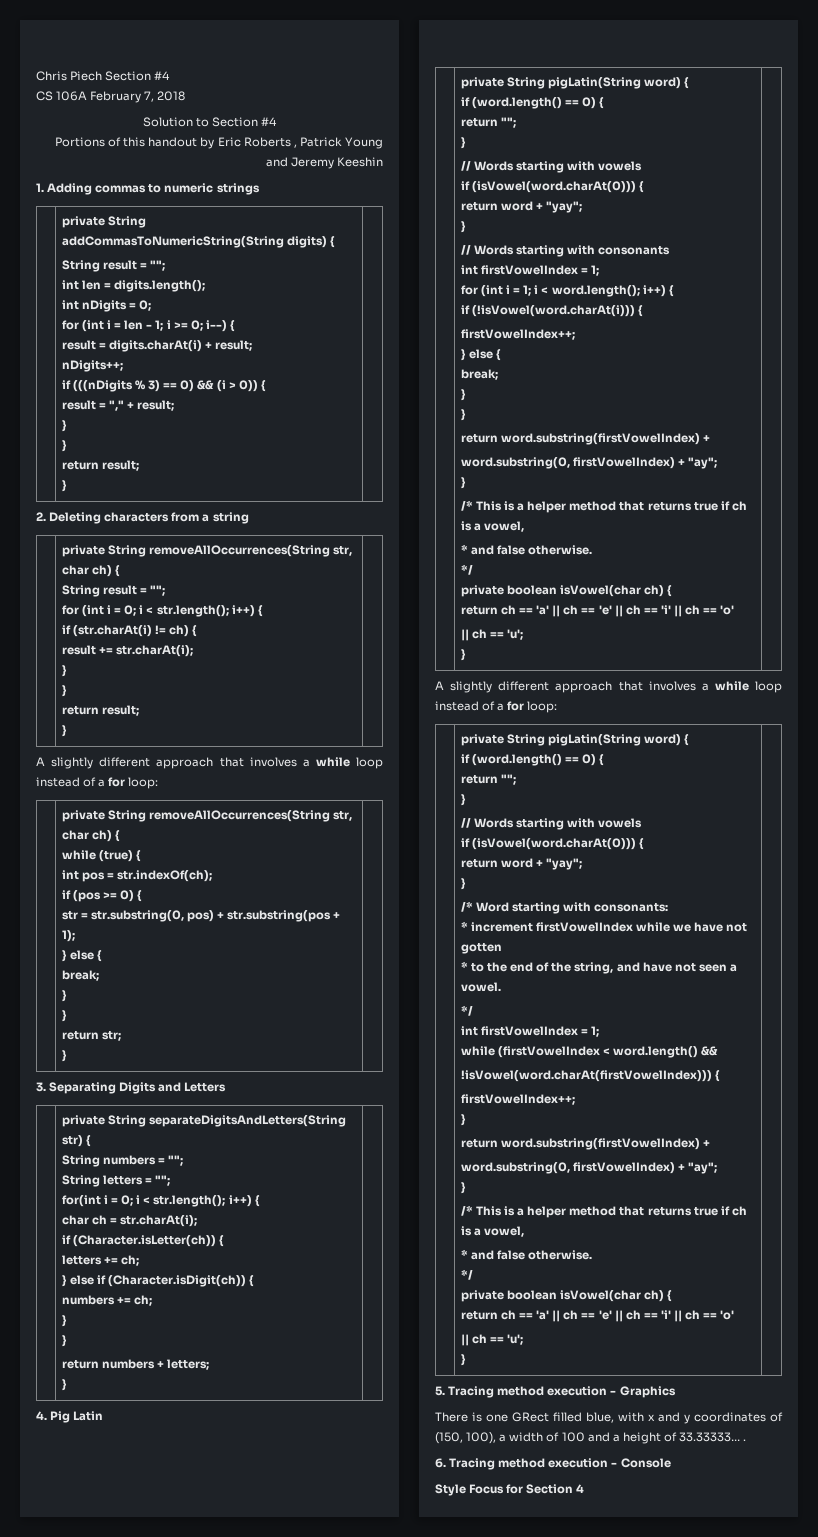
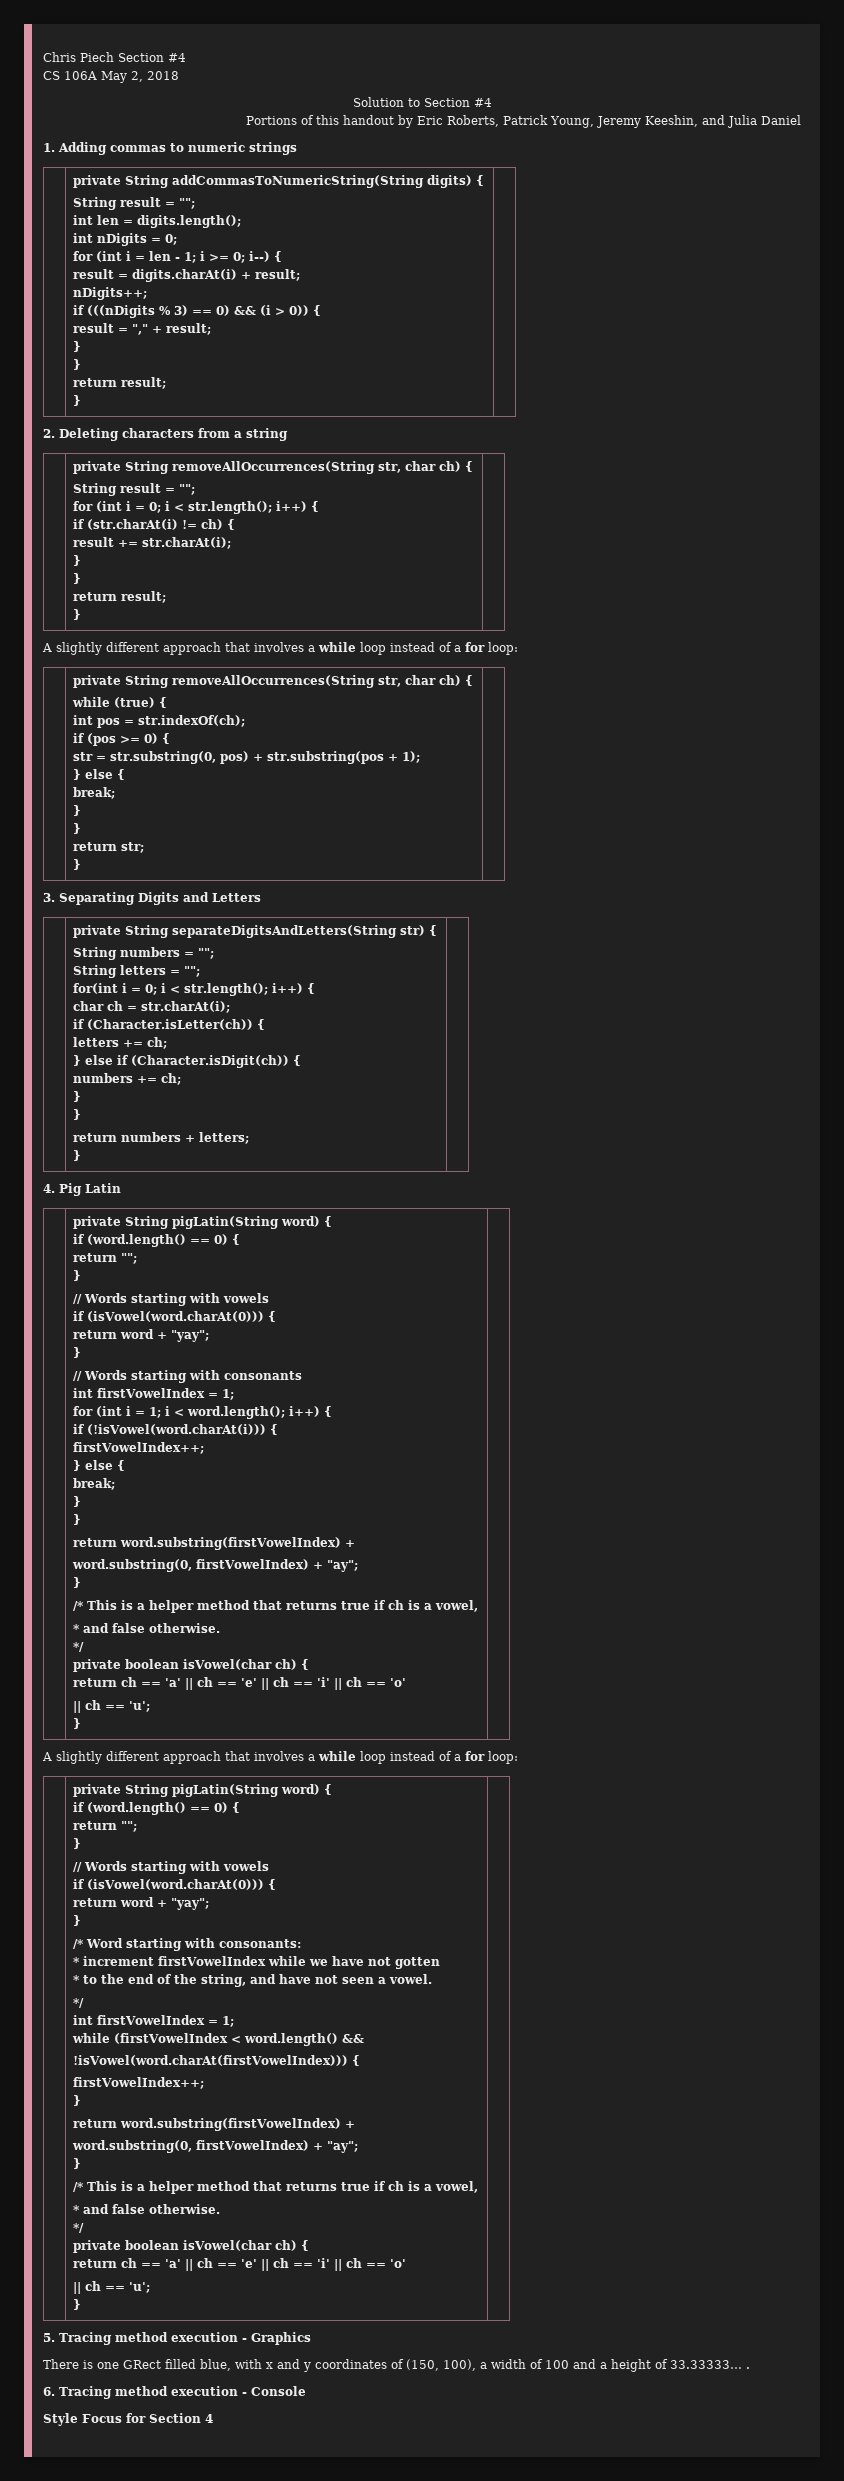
[90,91,155,103] February 7, -> [101,71,143,83] May 2,
[243,137,383,149] [265,157,383,169] Roberts , Patrick Young and Jeremy Keeshin -> [447,115,801,128] Roberts, Patrick Young, Jeremy Keeshin, and Julia Daniel

